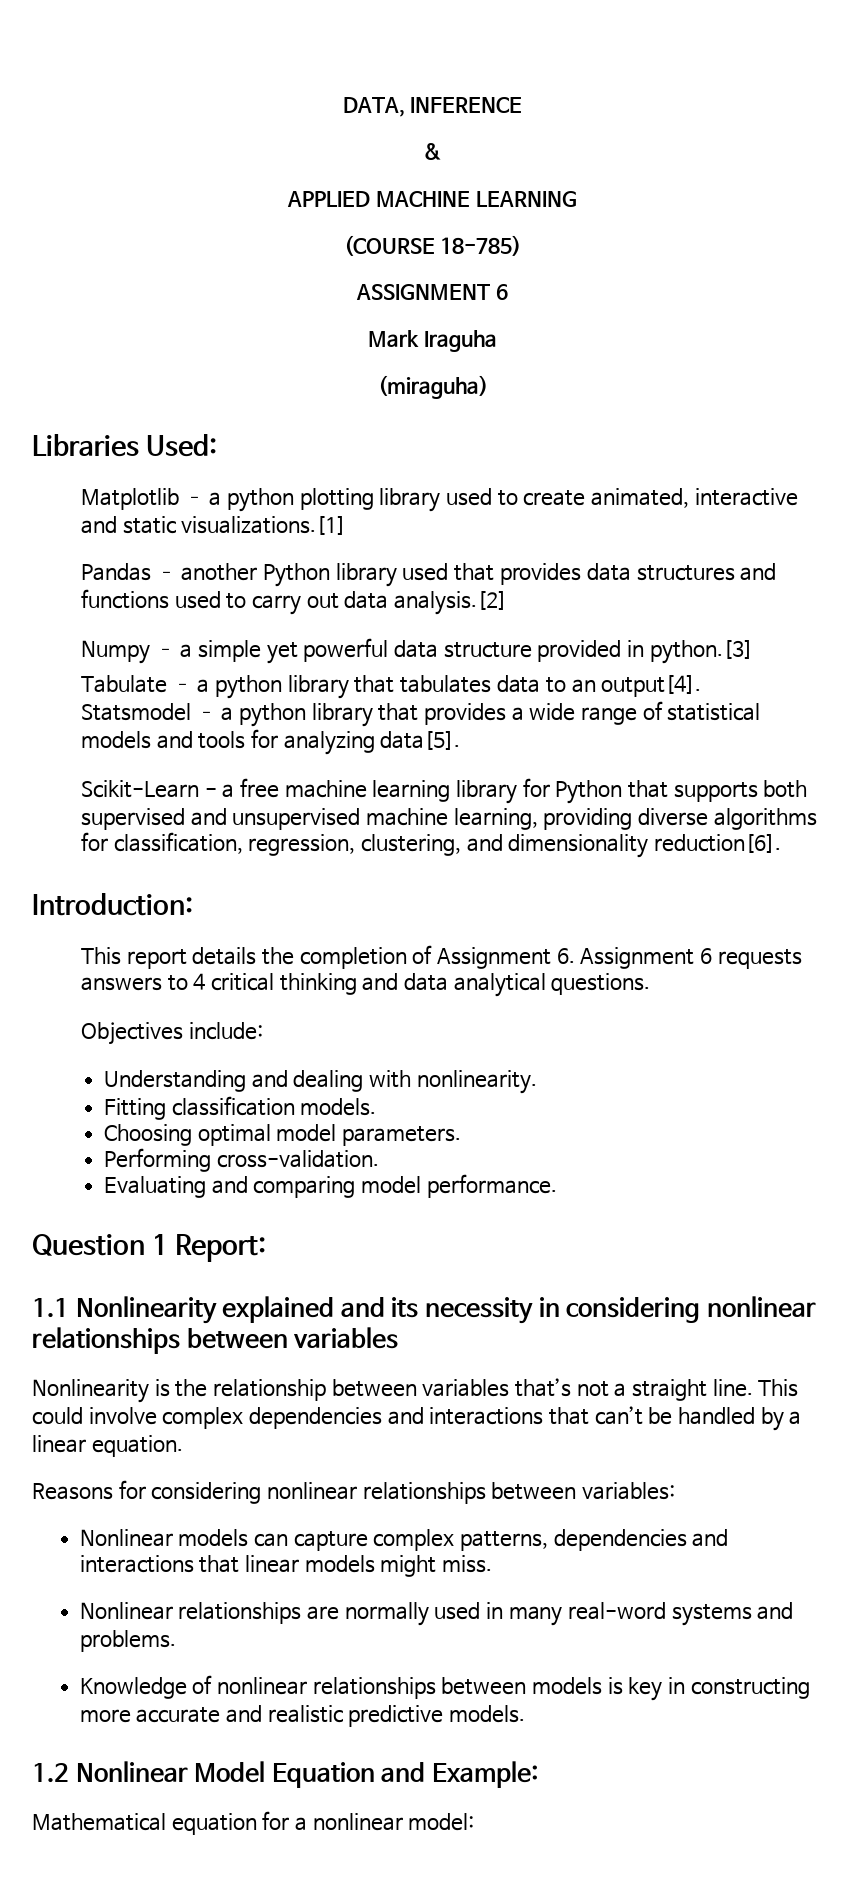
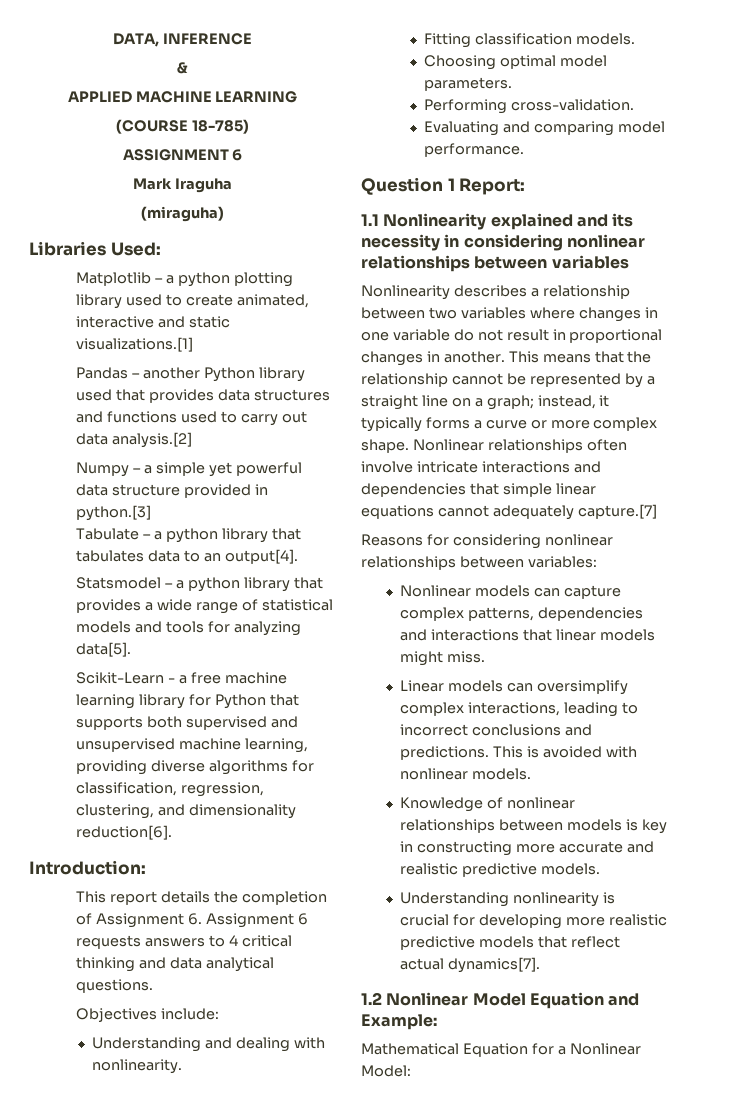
[154,1378,799,1401] [32,1406,802,1431] [32,1435,183,1457] is the relationship between variables that’s not a straight line. This could involve complex dependencies and interactions that can’t be handled by a linear equation. -> [453,285,630,299] [361,307,658,322] [361,329,663,343] [361,351,652,366] [361,373,655,388] [361,395,610,410] [361,417,658,432] [361,439,627,453] [361,461,601,473] [361,483,596,497] [361,504,657,520] describes a relationship between two variables where changes in one variable do not result in proportional changes in another. This means that the relationship cannot be represented by a straight line on a graph; instead, it typically forms a curve or more complex shape. Nonlinear relationships often involve intricate interactions and dependencies that simple linear equations cannot adequately capture.[7]
[79,1602,794,1626] [79,1630,176,1652] Nonlinear relationships are normally used in many real-word systems and problems. -> [400,680,629,695] [400,702,639,717] [400,724,593,736] [400,746,638,760] [400,768,532,780] Linear models can oversimplify complex interactions, leading to incorrect conclusions and predictions. This is avoided with nonlinear models.
(525, 1714) none -> [400,892,616,907] [400,914,668,929] [400,936,621,950] [400,957,541,973] // Understanding nonlinearity is crucial for developing more realistic predictive models that reflect actual dynamics[7].
[171,1813,257,1835] equation -> [462,1043,528,1057] Equation
[312,1813,475,1831] nonlinear model: -> [569,1043,641,1055] [361,1065,411,1077] Nonlinear Model:

